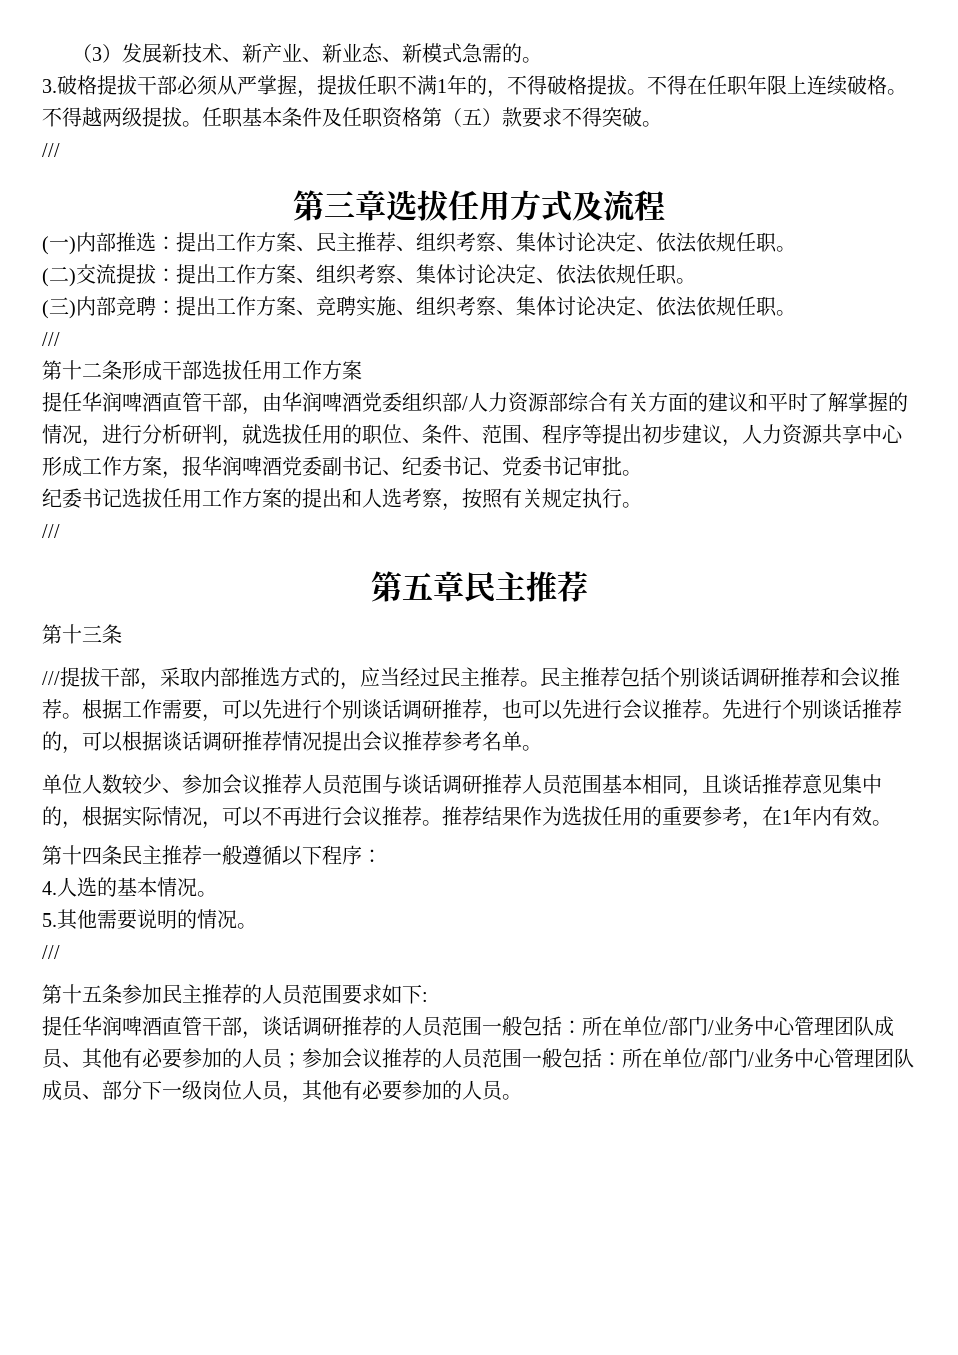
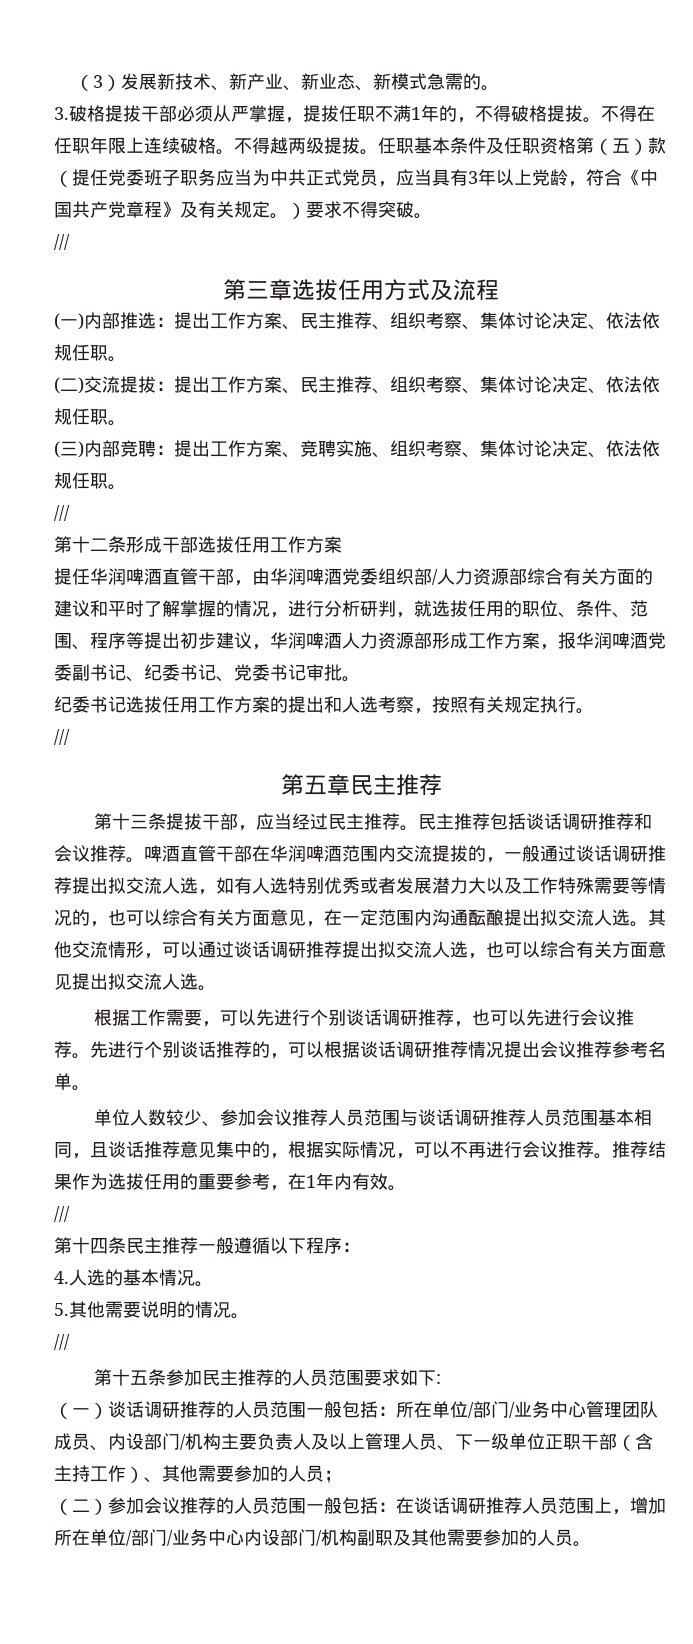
(522, 117) none -> [54,169,658,187] [54,201,306,219] （提任党委班子职务应当为中共正式党员，应当具有3年以上党龄，符合《中国共产党章程》及有关规定。）
(316, 280) none -> [300,376,390,394] 民主推荐、
[742,424,904,445] 人力资源共享中心 -> [270,632,432,649] 华润啤酒人力资源部
[42,671,60,685] // /// -> (167, 821) none
[160,667,360,690] 采取内部推选方式的， -> (257, 828) none
[660,667,700,687] 个别 -> (527, 821) none
(82, 716) none -> [144,845,666,863] [54,877,666,895] [54,909,666,927] [54,941,666,959] [54,973,216,991] 啤酒直管干部在华润啤酒范围内交流提拔的，一般通过谈话调研推荐提出拟交流人选，如有人选特别优秀或者发展潜力大以及工作特殊需要等情况的，也可以综合有关方面意见，在一定范围内沟通酝酿提出拟交流人选。其他交流情形，可以通过谈话调研推荐提出拟交流人选，也可以综合有关方面意见提出拟交流人选。 //
(892, 823) none -> [54,1206,70,1222] // ///
[42,1016,262,1039] 提任华润啤酒直管干部， -> [54,1403,108,1419] （一）
[82,1048,163,1069] 其他有必 -> [108,1433,653,1451] [54,1465,216,1483] 内设部门/机构主要负责人及以上管理人员、下一级单位正职干部（含主持工作）、其他需
(302, 1060) none -> [54,1499,108,1515] // （二）
[622,1048,914,1068] [42,1080,383,1103] 所在单位/部门/业务中心管理团队成员、部分下一级岗位人员，其他有必 -> [396,1497,666,1515] [54,1529,465,1546] 在谈话调研推荐人员范围上，增加所在单位/部门/业务中心内设部门/机构副职及其他需

